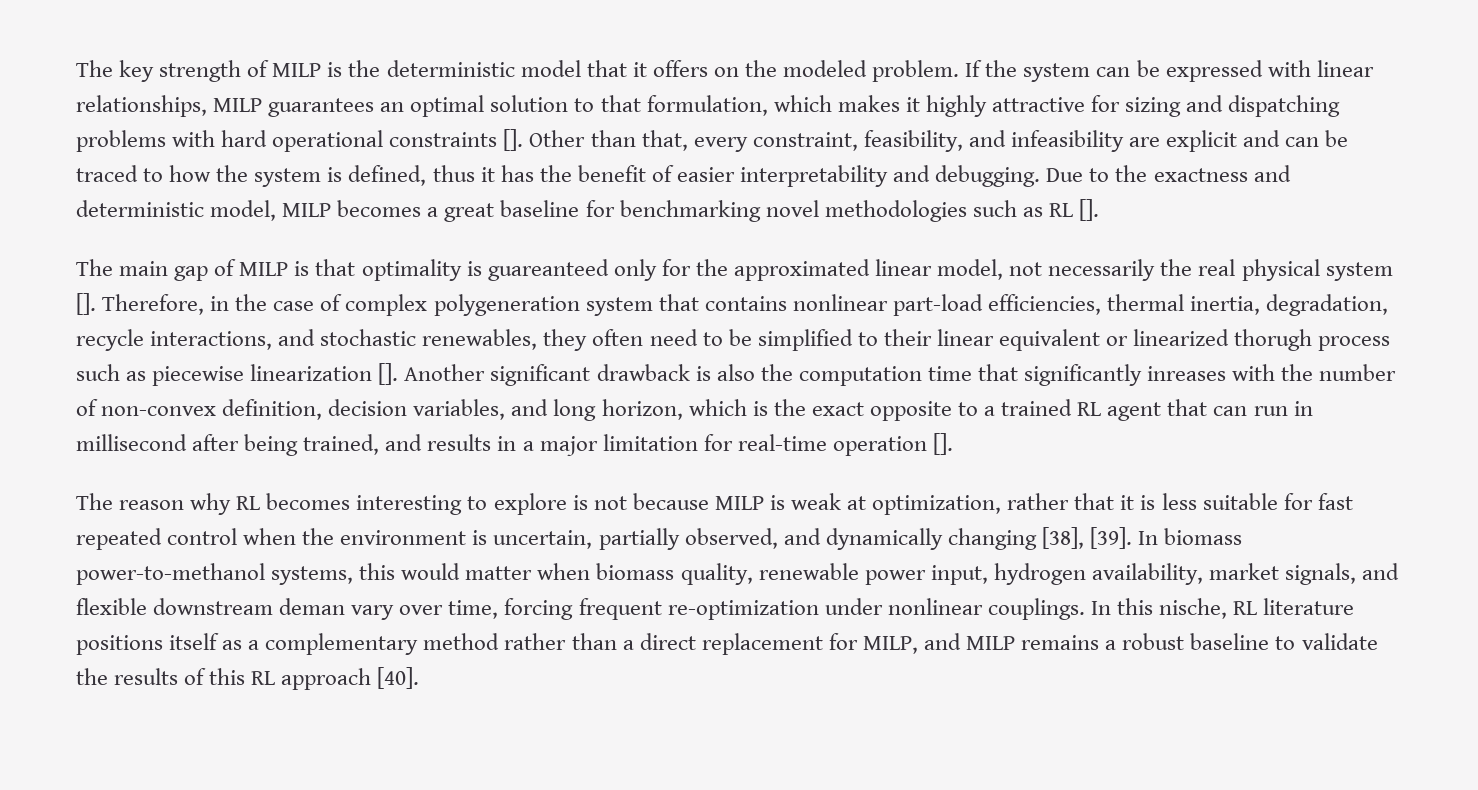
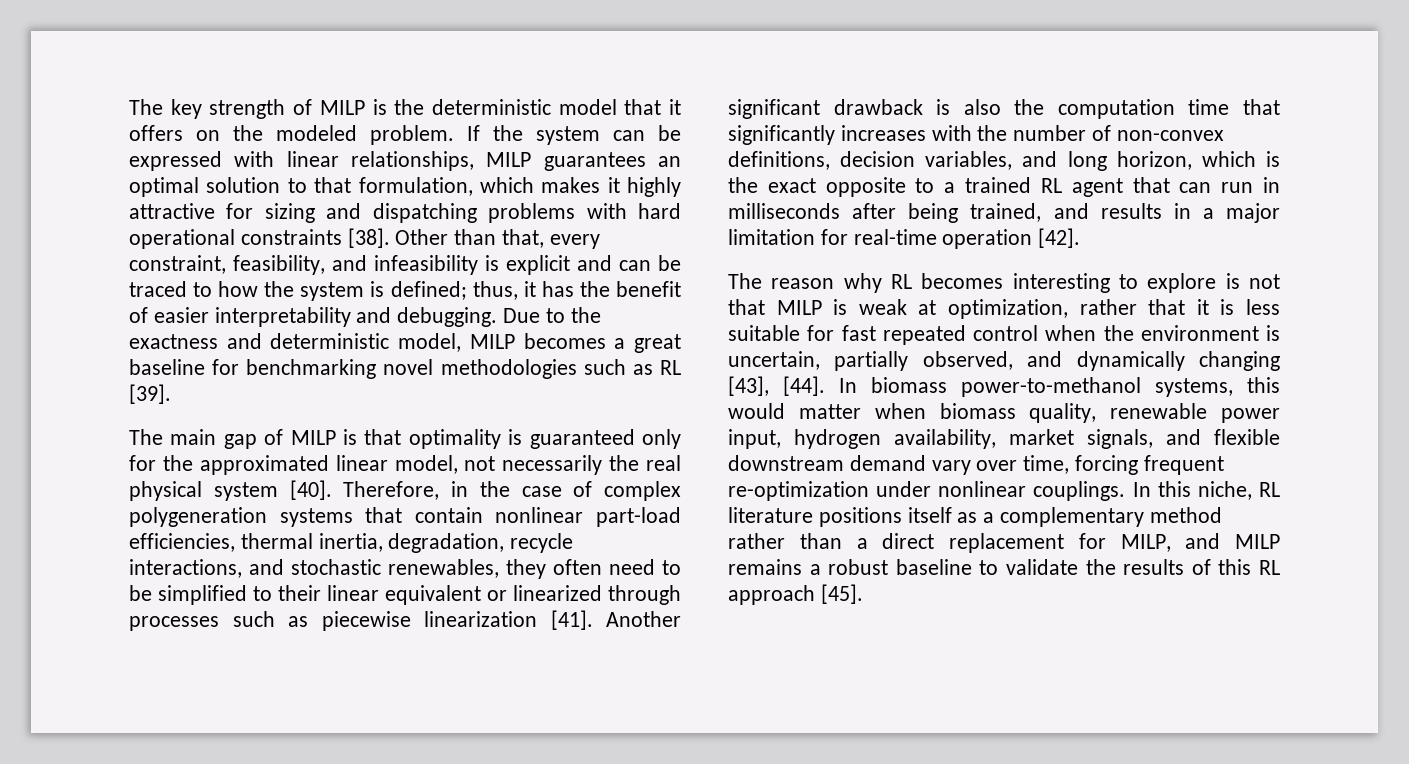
[503,129,524,151] []. -> [347,228,390,248] [38].
[1129,137,1161,147] are -> [485,255,499,271] is
[348,165,475,186] defined, thus -> [390,281,518,300] defined; thus,
[1079,199,1100,221] []. -> [129,384,171,404] [39].
[487,259,609,281] guareanteed -> [529,429,635,449] guaranteed
[76,293,96,315] []. -> [289,480,332,500] [40].
[585,294,787,316] system that contains -> [279,507,483,527] systems that contain
[1234,329,1391,351] thorugh process -> [608,585,681,605] [129,616,219,631] through processes
[378,363,399,385] []. -> [550,610,593,630] [41].
[1147,366,1227,381] inreases -> [840,125,926,141] increases
[222,399,323,420] definition, -> [728,151,830,170] definitions,
[76,434,187,451] millisecond -> [728,203,840,219] milliseconds
[932,433,953,455] []. -> [1038,228,1081,248] [42].
[632,493,709,510] because -> [728,299,765,315] that
[1041,527,1132,549] [38], [39]. -> [728,376,825,396] [43], [44].
[279,598,346,615] deman -> [849,455,926,471] demand
[1159,598,1228,619] nische, -> [1197,481,1252,500] niche,
[377,667,420,689] [40]. -> [820,584,863,604] [45].

